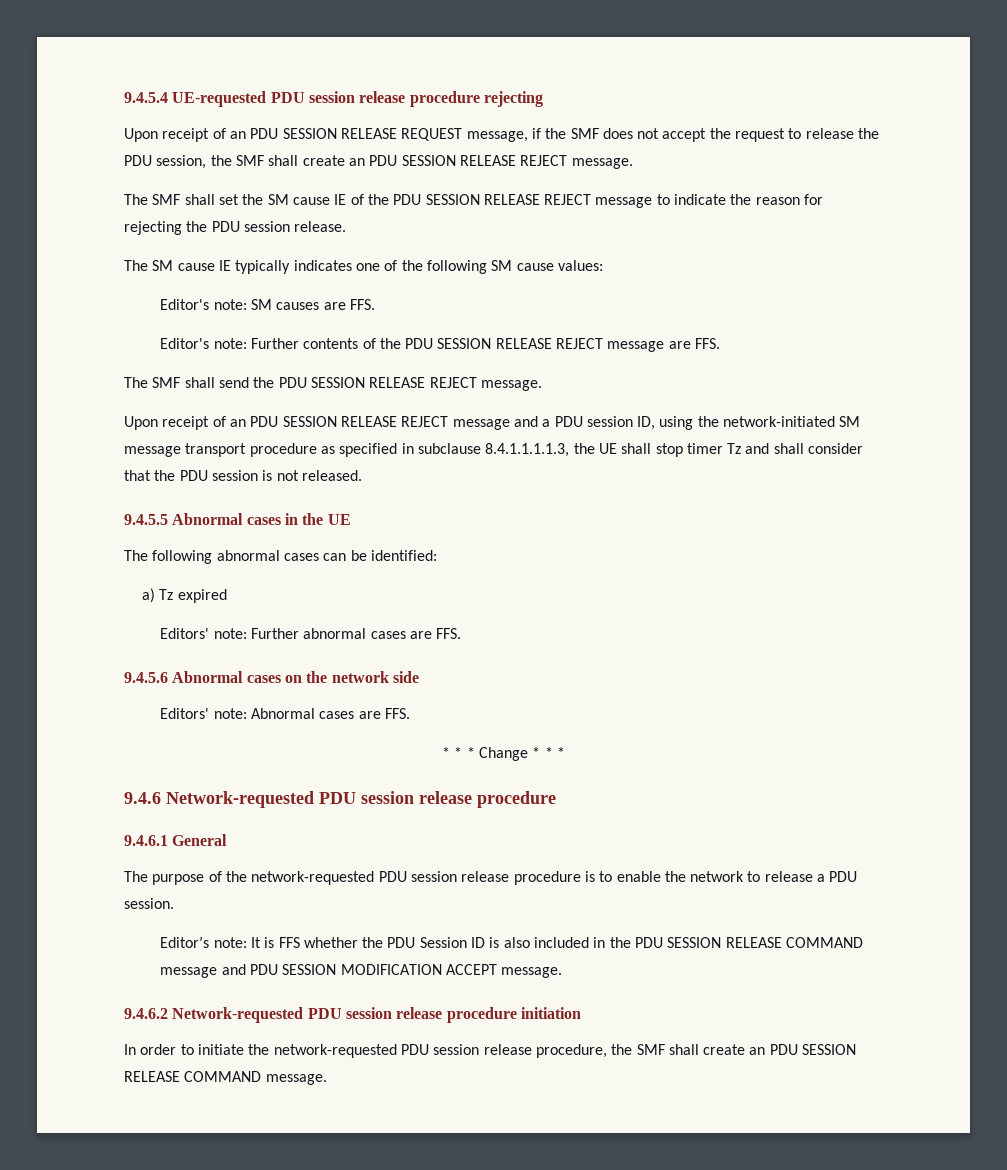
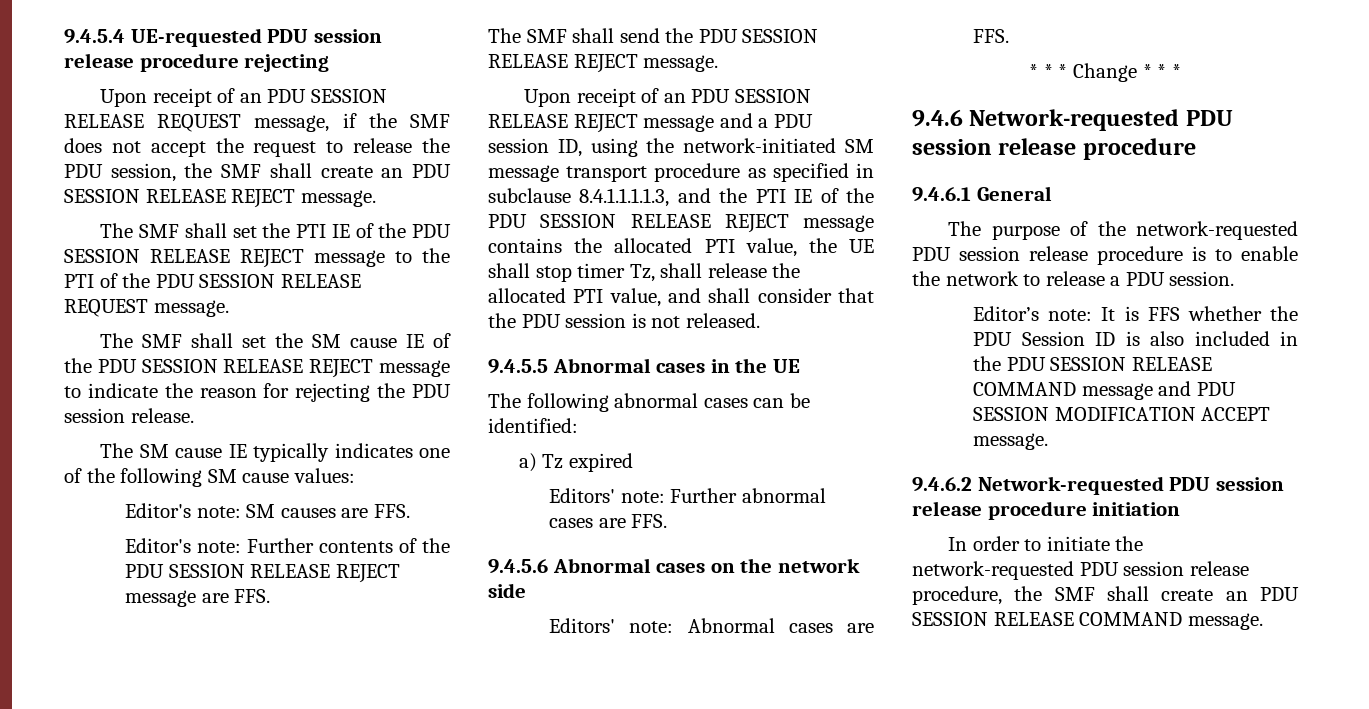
(633, 163) none -> [100,223,451,238] [64,248,450,268] [64,273,361,288] [64,299,229,317] // The SMF shall set the PTI IE of the PDU SESSION RELEASE REJECT message to the PTI of the PDU SESSION RELEASE REQUEST message.
(570, 450) none -> [677,188,874,203] [488,214,874,233] [488,238,797,257] and the PTI IE of the PDU SESSION RELEASE REJECT message contains the allocated PTI value,
[727,443,742,454] Tz -> [629,263,801,282] [488,288,661,307] Tz, shall release the allocated PTI value,

